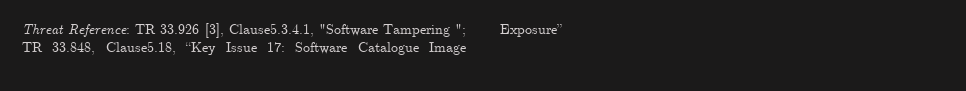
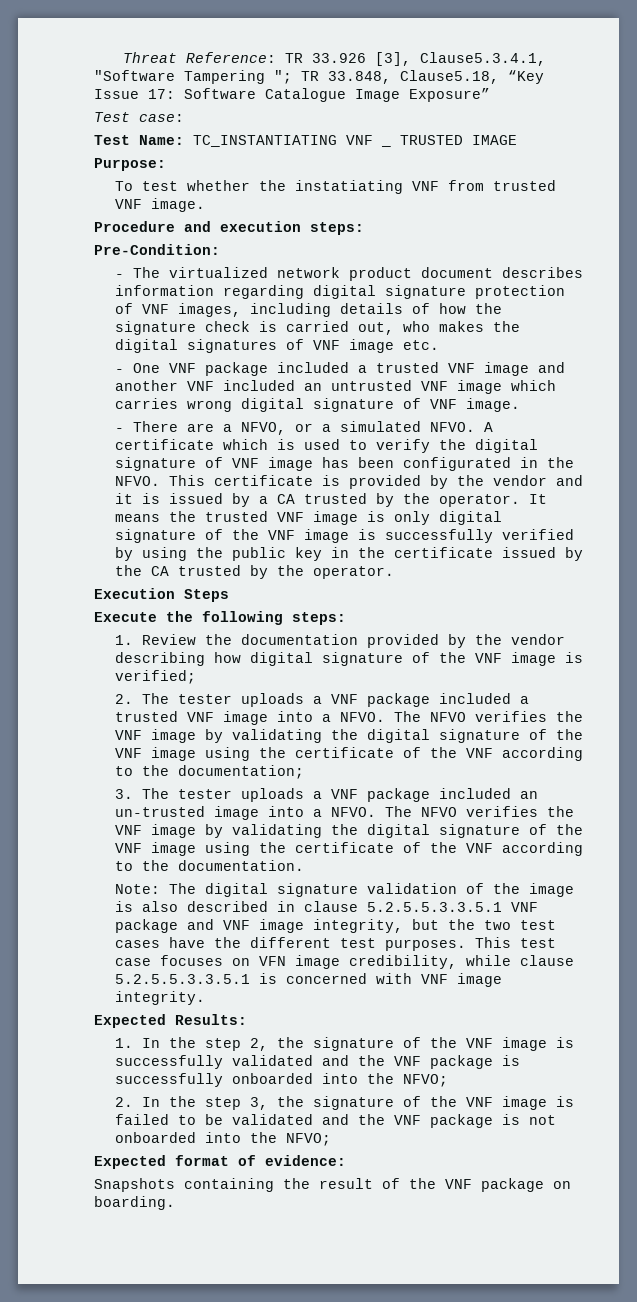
(562, 30) none -> [94,112,184,122] [94,135,373,147] [381,145,391,147] [400,135,517,145] [94,158,166,171] [115,180,557,194] [115,198,206,212] [94,221,364,235] [94,244,220,255] [115,267,584,281] [115,285,566,299] [115,303,503,317] [115,321,521,335] [115,339,440,353] [115,362,566,376] [115,380,557,394] [115,398,521,412] [115,421,494,435] [115,439,539,453] [115,457,575,471] [115,475,584,489] [115,493,548,507] [115,511,503,525] [115,529,575,543] [115,547,584,561] [115,565,395,579] [94,588,229,602] [94,611,346,625] [115,634,566,648] [115,652,584,666] [115,670,197,684] [115,693,530,707] [115,711,584,725] [115,729,584,743] [115,747,584,761] [115,765,305,779] [115,788,539,802] [115,806,575,820] [115,824,584,838] [115,842,584,856] [115,860,305,871] [115,883,575,897] [115,901,539,912] [115,919,557,933] [115,937,557,951] [115,955,575,969] [115,973,503,987] [115,991,206,1005] [94,1014,247,1028] [115,1037,575,1051] [115,1055,521,1069] [115,1073,449,1087] [115,1096,575,1110] [115,1114,557,1128] [115,1132,332,1146] [94,1155,346,1169] [94,1178,571,1192] [94,1196,175,1210] // Test case: // Test Name: TC_INSTANTIATING VNF _ TRUSTED IMAGE // Purpose: // To test whether the instatiating VNF from trusted VNF image. // Procedure and execution steps: // Pre-Condition: // - The virtualized network product document describes information regarding digital signature protection of VNF images, including details of how the signature check is carried out, who makes the digital signatures of VNF image etc. // - One VNF package included a trusted VNF image and another VNF included an untrusted VNF image which carries wrong digital signature of VNF image. // - There are a NFVO, or a simulated NFVO. A certificate which is used to verify the digital signature of VNF image has been configurated in the NFVO. This certificate is provided by the vendor and it is issued by a CA trusted by the operator. It means the trusted VNF image is only digital signature of the VNF image is successfully verified by using the public key in the certificate issued by the CA trusted by the operator. // Execution Steps // Execute the following steps: // 1. Review the documentation provided by the vendor describing how digital signature of the VNF image is verified; // 2. The tester uploads a VNF package included a trusted VNF image into a NFVO. The NFVO verifies the VNF image by validating the digital signature of the VNF image using the certificate of the VNF according to the documentation; // 3. The tester uploads a VNF package included an un-trusted image into a NFVO. The NFVO verifies the VNF image by validating the digital signature of the VNF image using the certificate of the VNF according to the documentation. // Note: The digital signature validation of the image is also described in clause 5.2.5.5.3.3.5.1 VNF package and VNF image integrity, but the two test cases have the different test purposes. This test case focuses on VFN image credibility, while clause 5.2.5.5.3.3.5.1 is concerned with VNF image integrity. // Expected Results: // 1. In the step 2, the signature of the VNF image is successfully validated and the VNF package is successfully onboarded into the NFVO; // 2. In the step 3, the signature of the VNF image is failed to be validated and the VNF package is not onboarded into the NFVO; // Expected format of evidence: // Snapshots containing the result of the VNF package on boarding.

